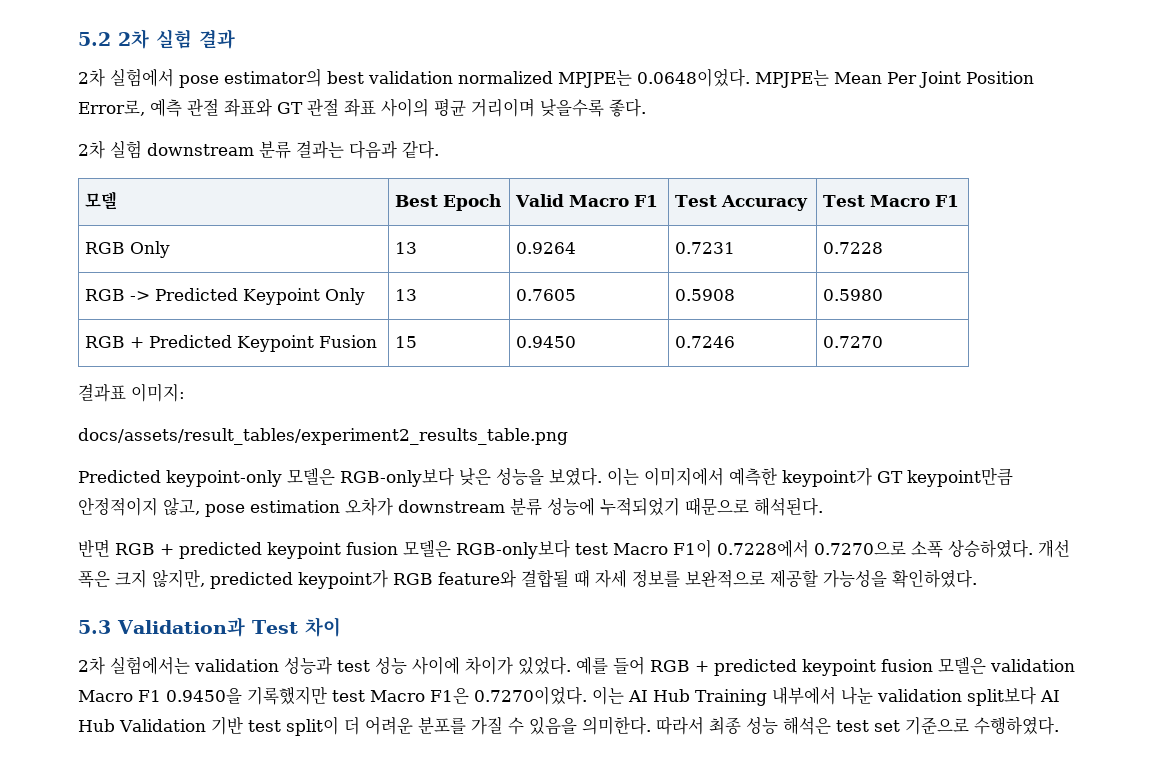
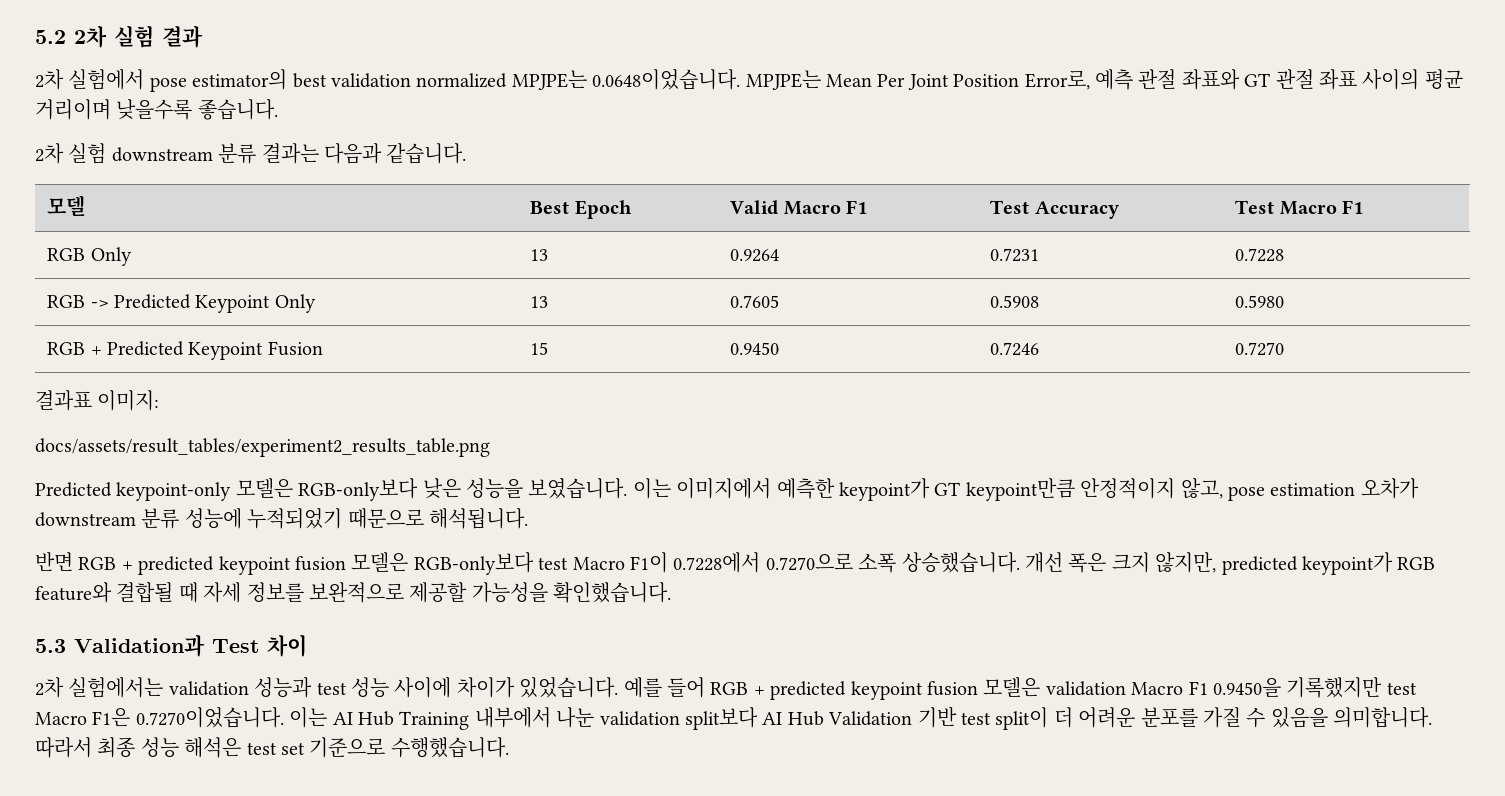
[637,68,750,87] 0.0648이었다. -> [592,69,741,90] 0.0648이었습니다.
[609,99,646,117] 좋다. -> [197,99,278,120] 좋습니다.
[402,140,439,159] 같다. -> [386,143,467,164] 같습니다.
[549,468,602,486] 보였다. -> [528,478,628,499] 보였습니다.
[754,497,823,516] 해석된다. -> [429,508,528,529] 해석됩니다.
[948,540,1033,558] 상승하였다. -> [901,552,1020,573] 상승했습니다.
[892,569,977,588] 확인하였다. -> [553,582,672,603] 확인했습니다.
[518,657,571,675] 있었다. -> [519,677,619,698] 있었습니다.
[474,686,587,705] 0.7270이었다. -> [135,707,284,728] 0.7270이었습니다.
[581,716,651,735] 의미한다. -> [1333,707,1433,728] 의미합니다.
[973,717,1059,735] 수행하였다. -> [390,737,509,758] 수행했습니다.

